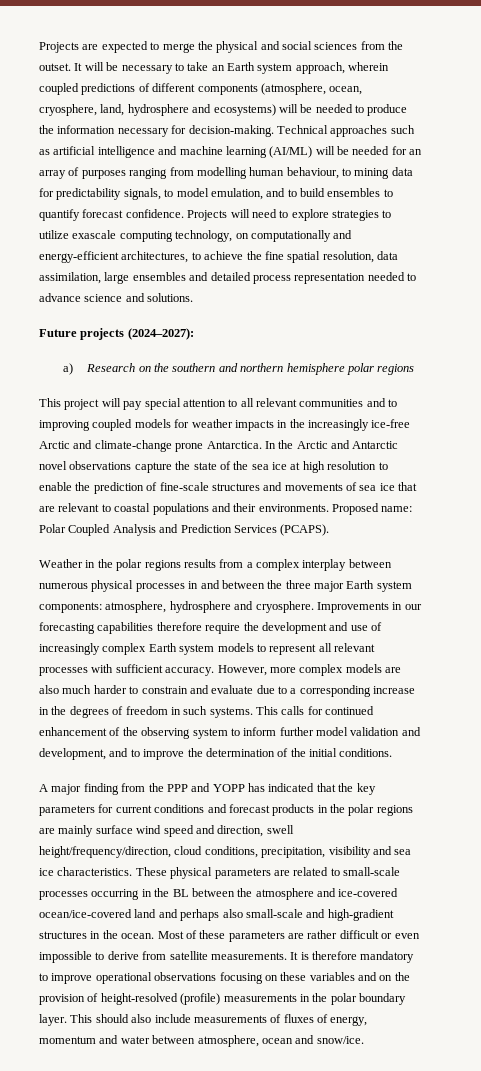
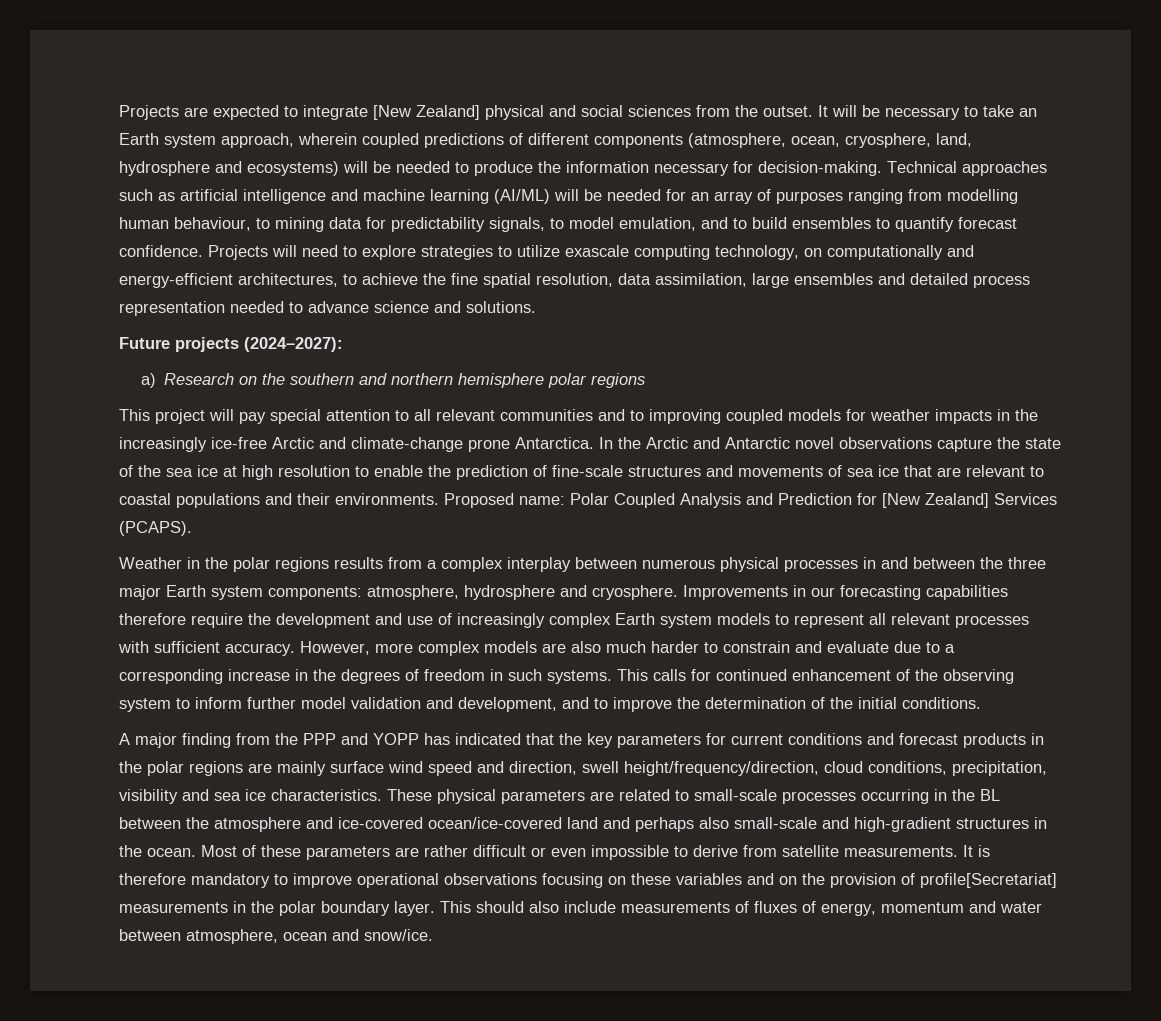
[162,41,213,53] merge the -> [303,105,480,120] integrate [New Zealand]
(232, 528) none -> [857,493,989,508] for [New Zealand]
[100,993,221,1005] height-resolved (profile) -> [920,873,1057,888] profile[Secretariat]

